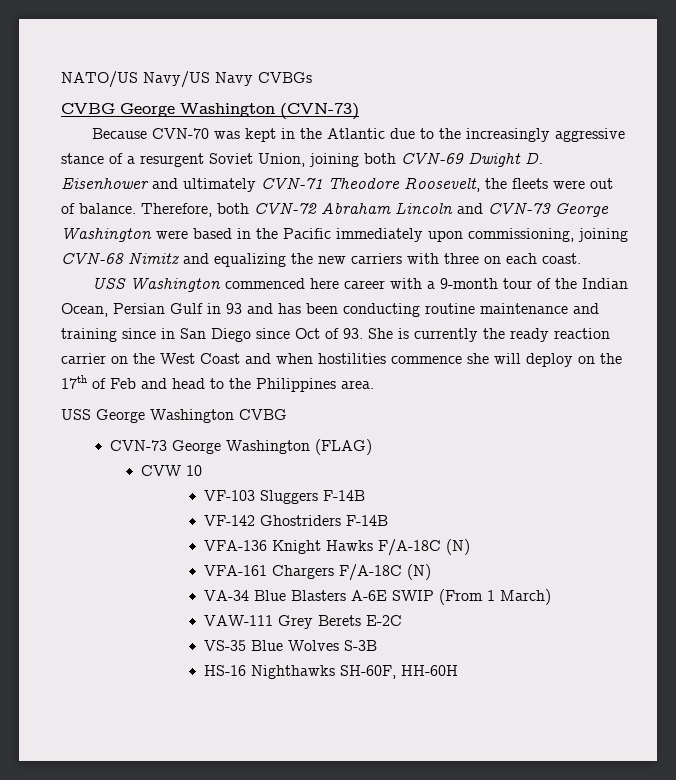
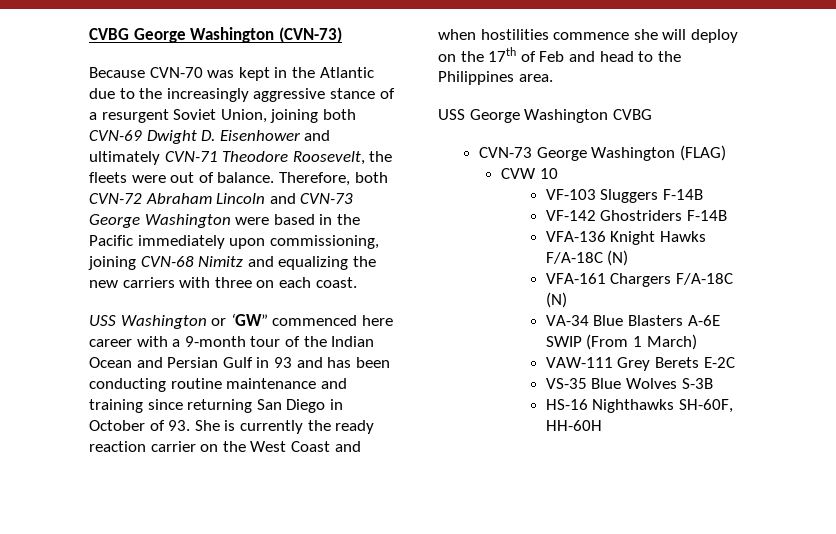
[61,71,312,88] NATO/US Navy/US Navy CVBGs // -> (89, 34) none
(221, 284) none -> [211,313,268,326] or ‘GW”
[61,303,108,317] Ocean, -> [89,357,163,368] Ocean and
[161,328,175,339] in -> [187,399,253,413] returning
[256,328,320,339] since Oct -> [329,399,343,410] [89,420,145,431] in October

